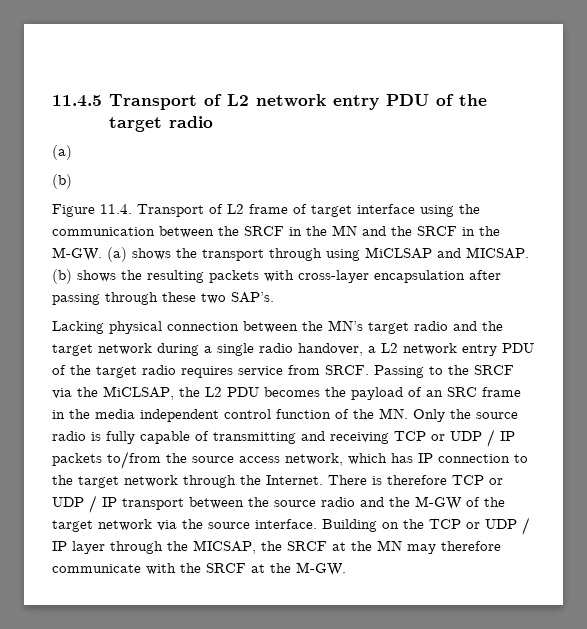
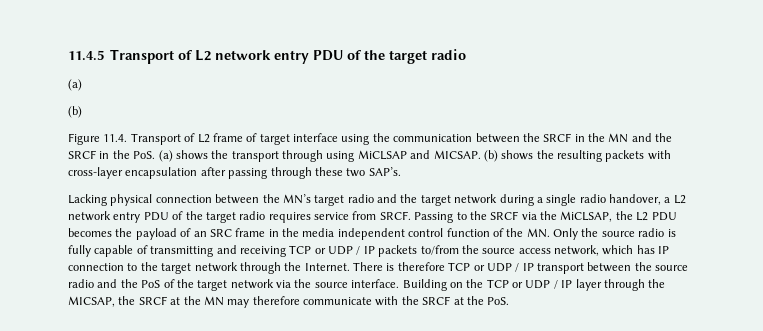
[52,247,102,261] M-GW. -> [133,151,156,159] PoS.
[415,496,462,510] M-GW -> [141,280,161,288] PoS
[296,562,346,576] M-GW. -> [487,297,510,305] PoS.

